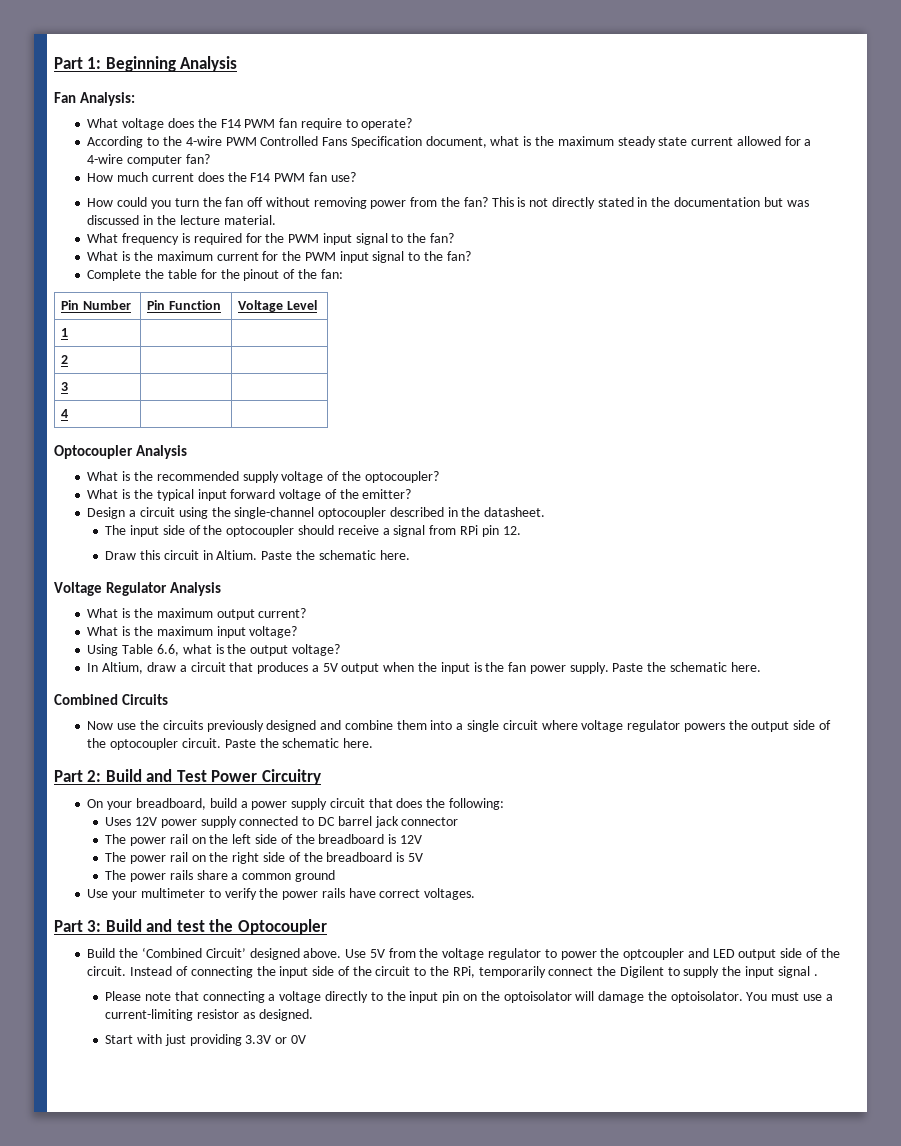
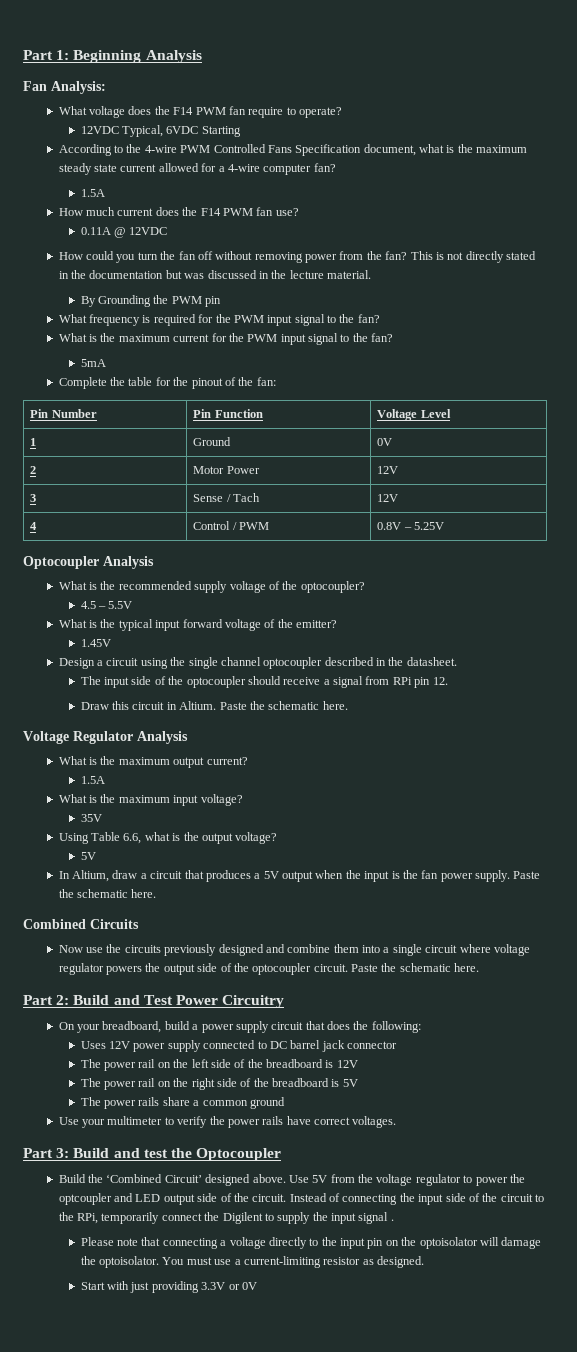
(413, 124) none -> [80,125,241,137] // 12VDC Typical, 6VDC Starting
(210, 159) none -> [80,189,105,197] // 1.5A
(356, 177) none -> [80,227,168,238] // 0.11A @ 12VDC
(276, 220) none -> [80,295,222,307] // By Grounding the PWM pin
(471, 256) none -> [80,359,106,367] // 5mA
(69, 332) | -> [193,437,232,446] [377,438,393,446] Ground | 0V
[61,382,69,391] [61,409,69,418] | // 3 | | // 4 | | -> [193,466,260,474] [377,466,399,474] [30,494,37,502] [193,493,261,502] [377,494,399,502] [30,522,38,530] [193,521,270,530] [377,522,445,530] Motor Power | 12V // 3 | Sense / Tach | 12V // 4 | Control / PWM | 0.8V – 5.25V
(439, 477) none -> [80,601,133,609] // 4.5 – 5.5V
(412, 494) none -> [80,639,111,647] // 1.45V
[234,507,315,519] single-channel -> [188,657,261,669] single channel
(307, 613) none -> [80,776,105,784] // 1.5A
(298, 632) none -> [80,814,102,822] // 35V
(340, 650) none -> [80,852,96,860] // 5V

